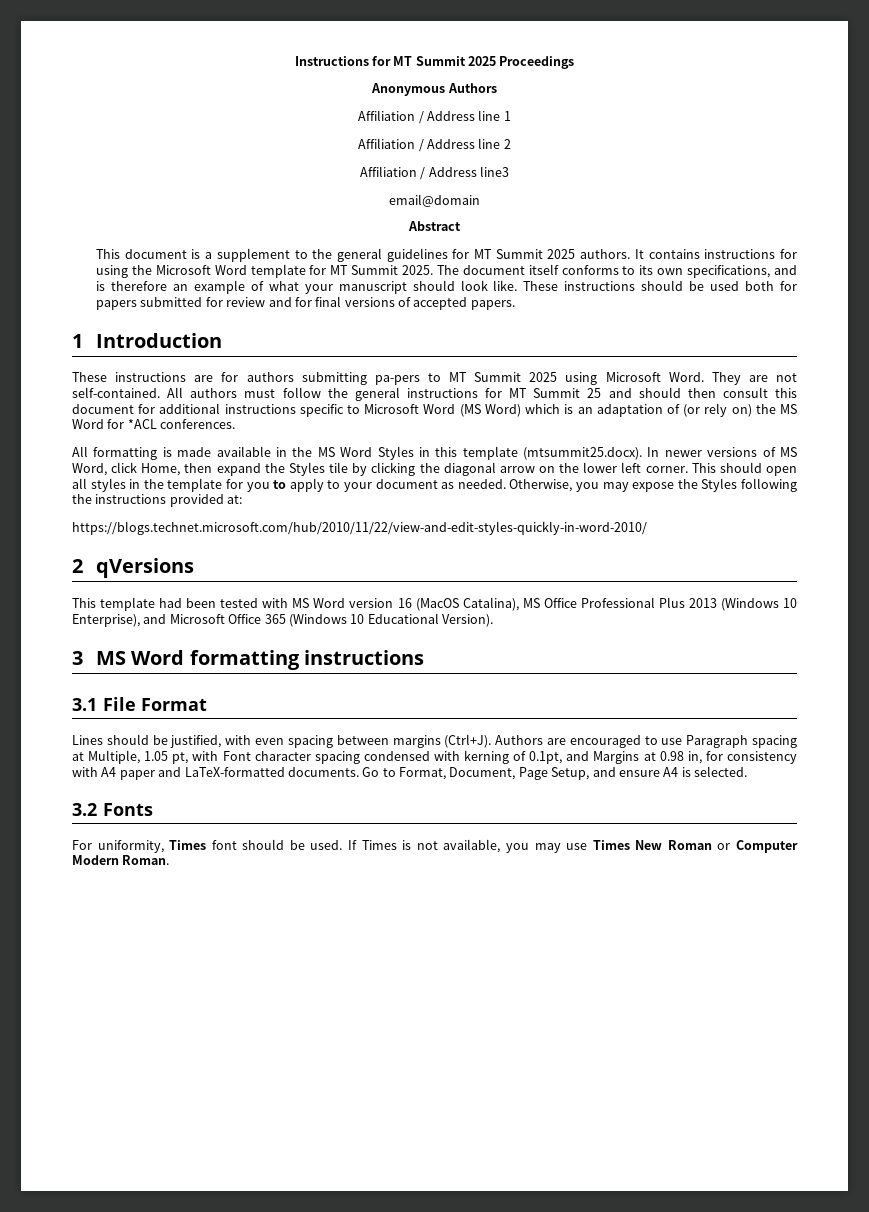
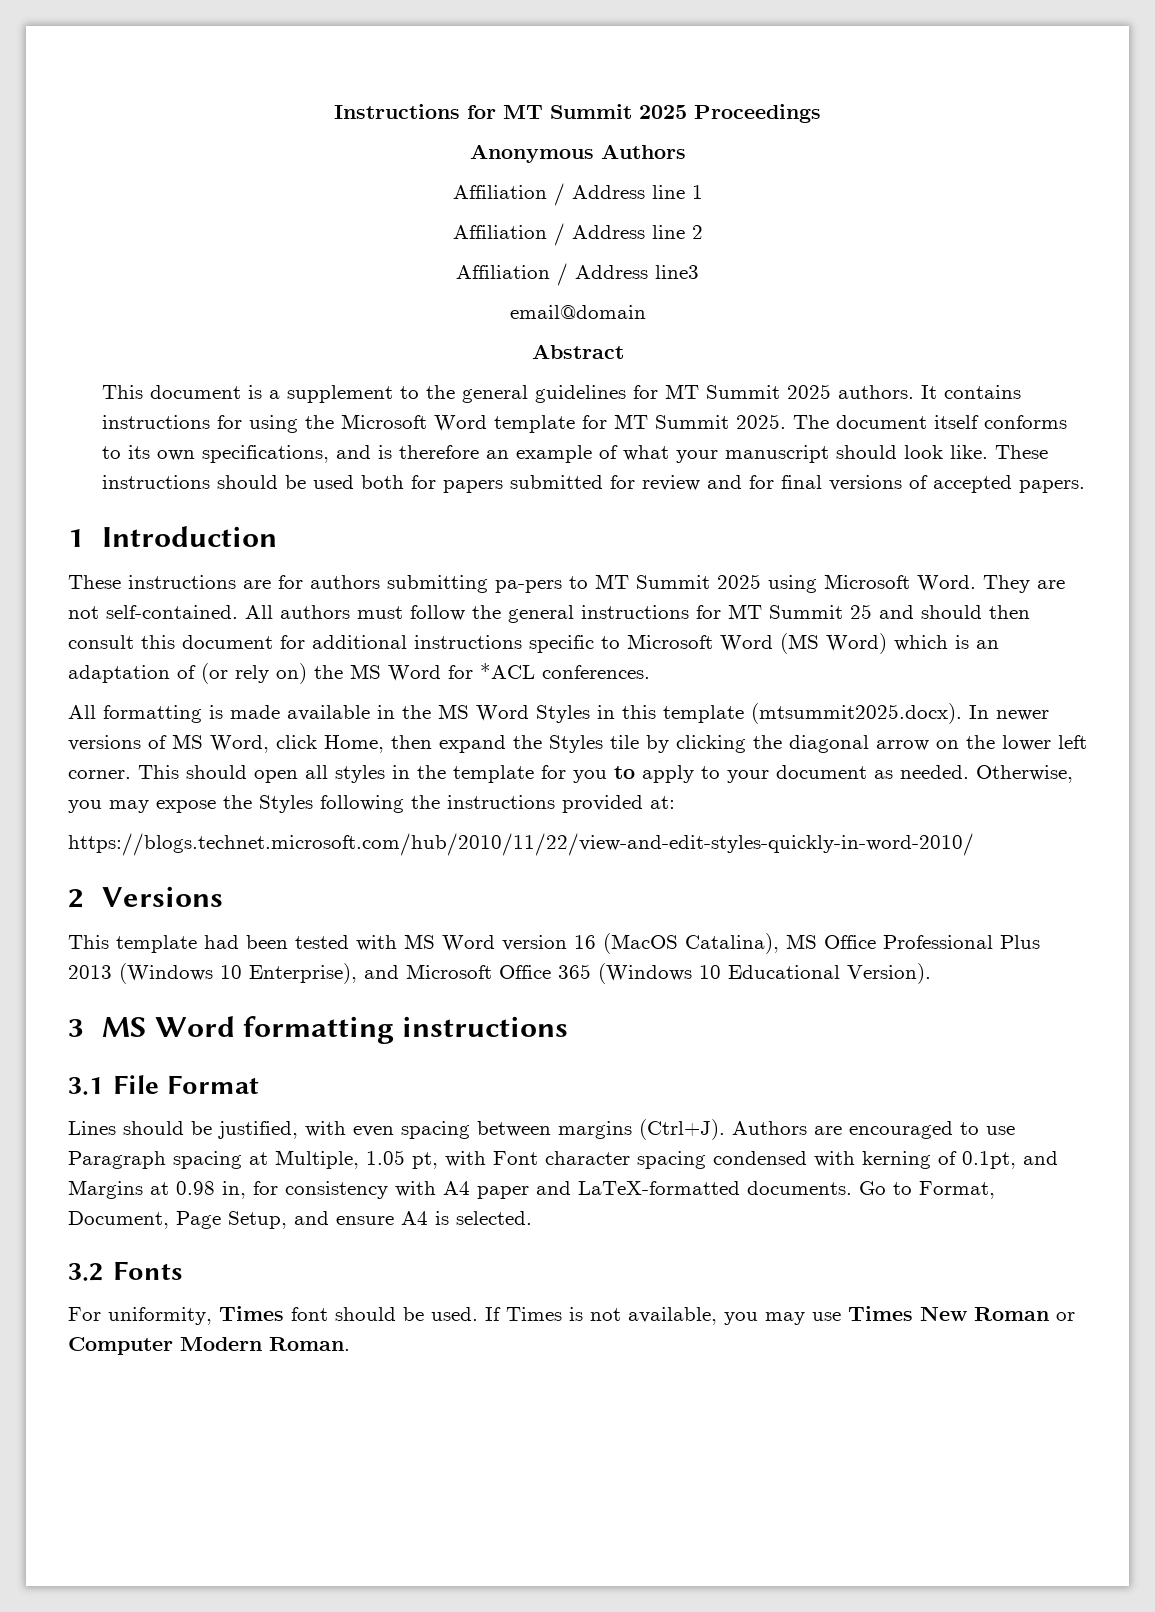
[523,447,643,460] (mtsummit25.docx). -> [751,703,962,724] (mtsummit2025.docx).
[96,558,195,578] qVersions -> [101,886,223,907] Versions

